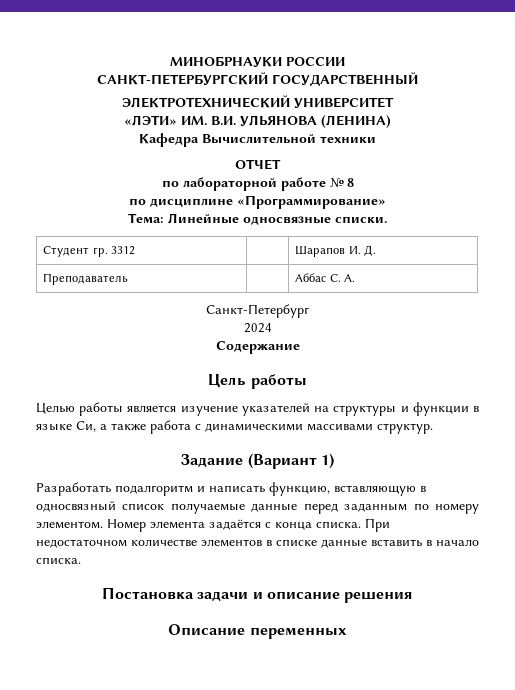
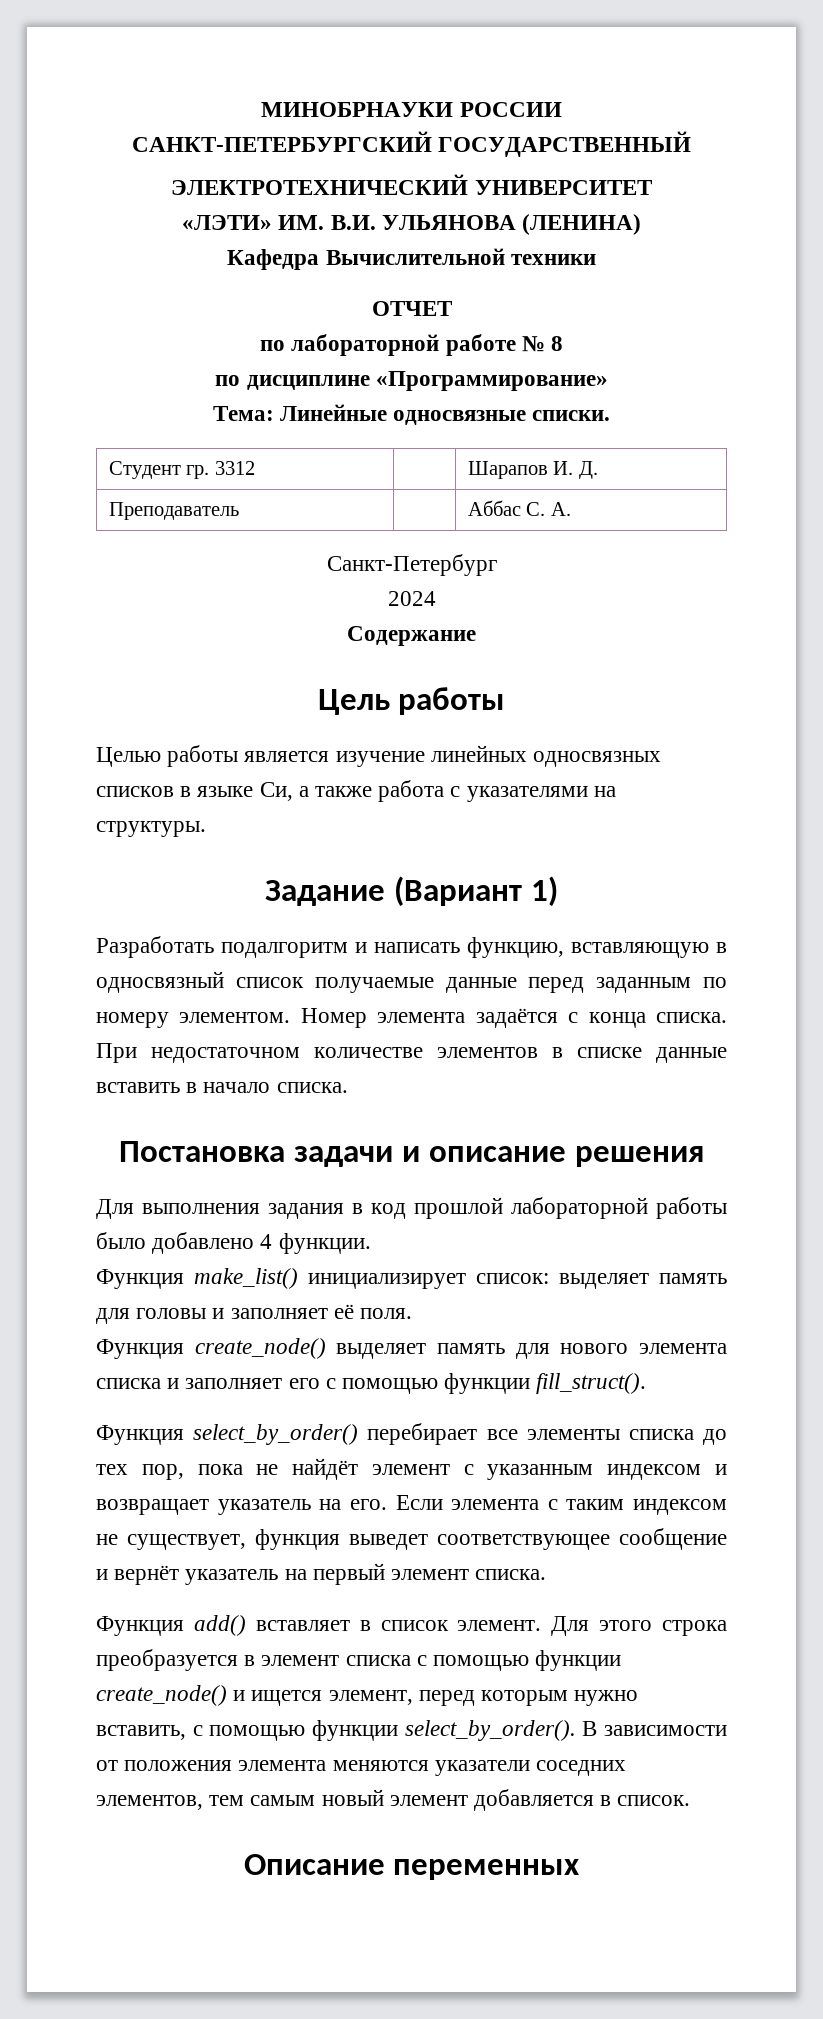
[241,402,469,416] указателей на структуры и функции -> [430,745,662,767] [96,786,174,797] линейных односвязных списков
[205,423,433,434] динамическими массивами структур. -> [466,786,616,802] [96,821,206,837] указателями на структуры.
(414, 597) none -> [96,1197,727,1219] [96,1232,371,1254] [96,1268,727,1289] [96,1304,413,1324] [96,1338,728,1359] [96,1373,647,1394] [96,1423,727,1445] [96,1458,727,1480] [96,1495,727,1515] [96,1528,727,1550] [96,1563,547,1585] [96,1615,727,1636] [96,1649,622,1671] [96,1685,639,1706] [96,1720,727,1741] [96,1760,627,1776] [96,1789,691,1811] // Для выполнения задания в код прошлой лабораторной работы было добавлено 4 функции. // Функция make_list() инициализирует список: выделяет память для головы и заполняет её поля. // Функция create_node() выделяет память для нового элемента списка и заполняет его с помощью функции fill_struct(). // Функция select_by_order() перебирает все элементы списка до тех пор, пока не найдёт элемент с указанным индексом и возвращает указатель на его. Если элемента с таким индексом не существует, функция выведет соответствующее сообщение и вернёт указатель на первый элемент списка. // Функция add() вставляет в список элемент. Для этого строка преобразуется в элемент списка с помощью функции create_node() и ищется элемент, перед которым нужно вставить, с помощью функции select_by_order(). В зависимости от положения элемента меняются указатели соседних элементов, тем самым новый элемент добавляется в список.

